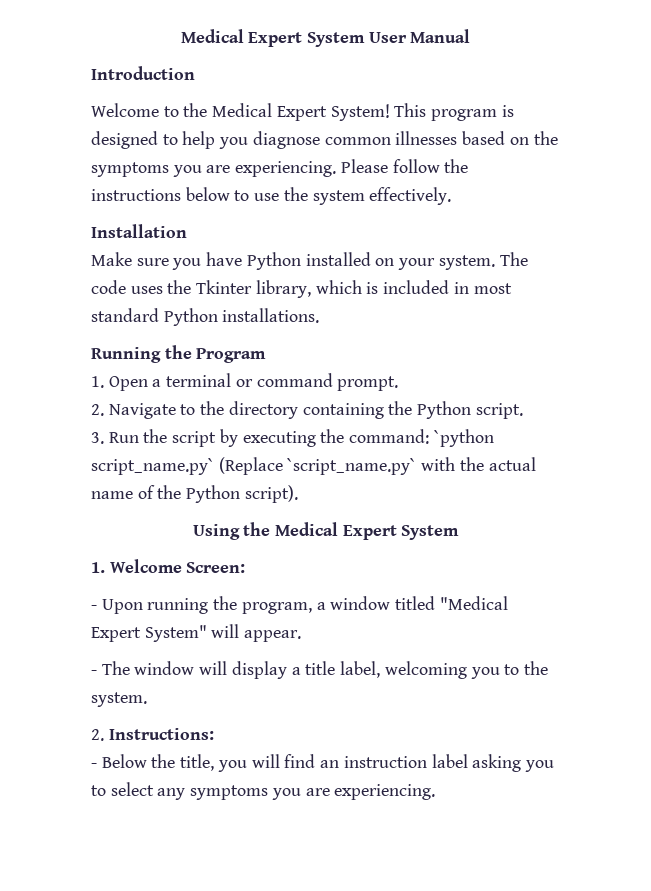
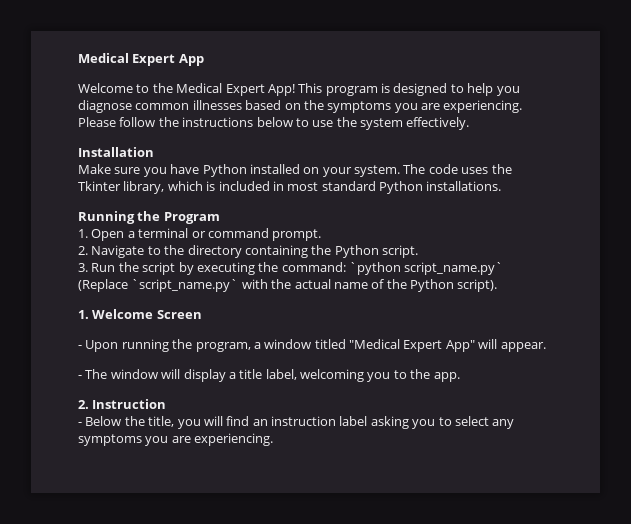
[180,29,471,47] [91,66,195,80] Medical Expert System User Manual // Introduction -> [78,53,204,66] Medical Expert App
[330,104,390,121] System! -> [267,84,295,96] App!
[192,522,460,540] // Using the Medical Expert System -> (498, 285) none
[186,562,246,573] Screen: -> [156,310,202,319] Screen
[144,625,207,642] System" -> [445,340,475,352] App"
[91,692,147,707] [91,728,214,741] system. // 2. Instructions: -> [433,372,460,382] [78,399,167,409] app. // 2. Instruction

